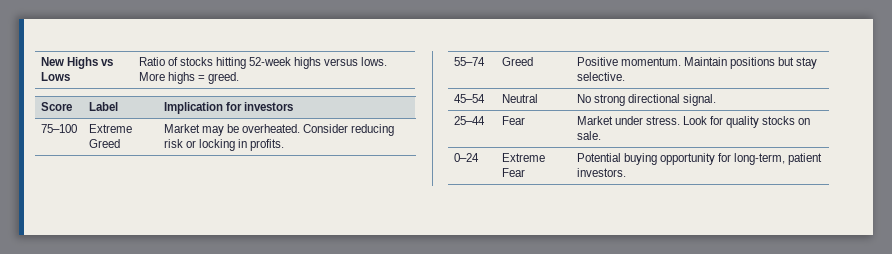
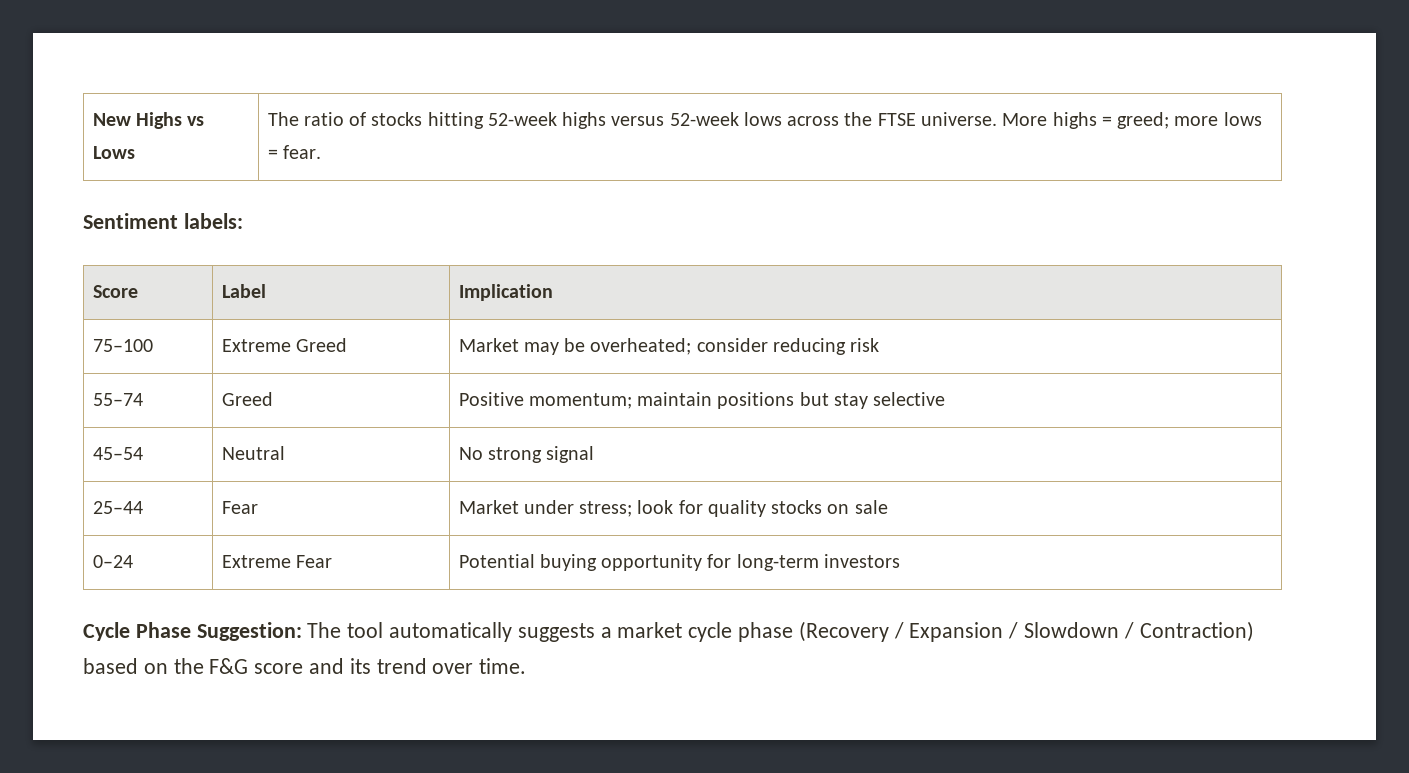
[138,57,165,66] Ratio -> [267,112,344,126] The ratio
[361,57,388,66] [138,72,239,84] lows. More highs = greed. -> [669,112,1262,129] [267,145,321,159] [83,213,243,229] 52-week lows across the FTSE universe. More highs = greed; more lows = fear. // Sentiment labels:
[225,102,293,111] for investors -> (553, 292) none
[241,124,348,133] overheated. Consider -> [590,338,768,355] overheated; consider
[185,139,284,151] or locking in profits. -> (880, 345) none
[620,57,727,66] momentum. Maintain -> [528,392,713,409] momentum; maintain
[576,72,625,81] selective. -> [873,392,946,406] selective
[627,94,716,106] directional signal. -> [546,446,595,463] signal
[645,116,707,125] stress. Look -> [579,500,674,517] stress; look
[576,131,601,140] sale. -> [854,500,888,514] sale
[733,153,823,165] [576,168,626,177] long-term, patient investors. -> [736,554,900,571] [83,621,1254,642] [83,658,527,674] long-term investors // Cycle Phase Suggestion: The tool automatically suggests a market cycle phase (Recovery / Expansion / Slowdown / Contraction) based on the F&G score and its trend over time.

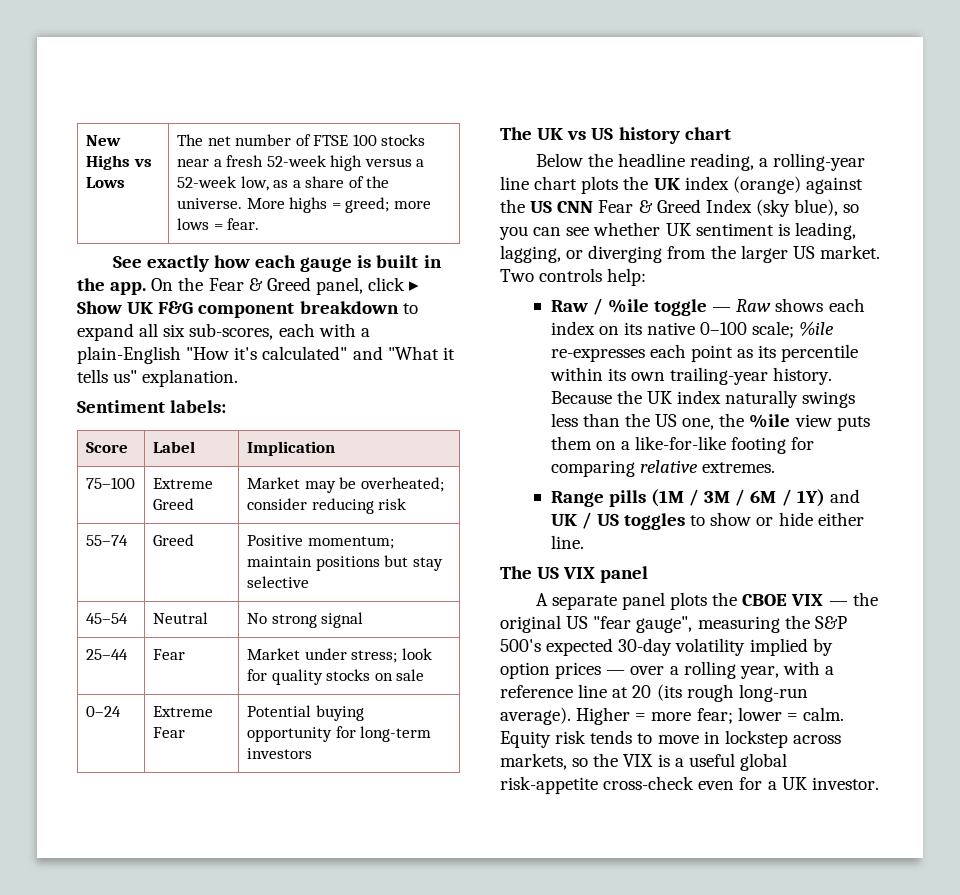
[303,112,916,129] ratio of stocks hitting 52-week highs versus 52-week lows across the FTSE -> [207,134,426,146] [176,155,425,171] [176,176,390,191] net number of FTSE 100 stocks near a fresh 52-week high versus a 52-week low, as a share of the
(321, 152) none -> [112,255,442,272] [77,277,420,295] [77,301,418,318] [77,323,370,341] [77,346,455,364] [77,369,239,387] // See exactly how each gauge is built in the app. On the Fear & Greed panel, click ▸ Show UK F&G component breakdown to expand all six sub-scores, each with a plain-English "How it's calculated" and "What it tells us" explanation.
[83,621,1254,642] [83,658,527,674] Cycle Phase Suggestion: The tool automatically suggests a market cycle phase (Recovery / Expansion / Slowdown / Contraction) based on the F&G score and its trend over time. -> [500,127,731,144] [535,153,866,171] [500,176,863,194] [500,199,860,217] [499,222,856,240] [500,245,880,263] [500,268,647,286] [550,298,865,316] [550,321,835,338] [550,344,859,362] [549,367,833,385] [550,390,856,408] [550,413,870,431] [550,436,815,454] [550,460,775,477] [550,489,860,507] [550,512,864,530] [550,535,584,549] [500,566,649,583] [535,592,878,610] [500,615,847,633] [500,638,833,656] [500,661,835,679] [500,684,808,702] [500,707,844,725] [500,730,841,748] [500,753,787,771] [500,776,879,794] The UK vs US history chart // Below the headline reading, a rolling-year line chart plots the UK index (orange) against the US CNN Fear & Greed Index (sky blue), so you can see whether UK sentiment is leading, lagging, or diverging from the larger US market. Two controls help: // Raw / %ile toggle — Raw shows each index on its native 0–100 scale; %ile re-expresses each point as its percentile within its own trailing-year history. Because the UK index naturally swings less than the US one, the %ile view puts them on a like-for-like footing for comparing relative extremes. // Range pills (1M / 3M / 6M / 1Y) and UK / US toggles to show or hide either line. // The US VIX panel // A separate panel plots the CBOE VIX — the original US "fear gauge", measuring the S&P 500's expected 30-day volatility implied by option prices — over a rolling year, with a reference line at 20 (its rough long-run average). Higher = more fear; lower = calm. Equity risk tends to move in lockstep across markets, so the VIX is a useful global risk-appetite cross-check even for a UK investor.

